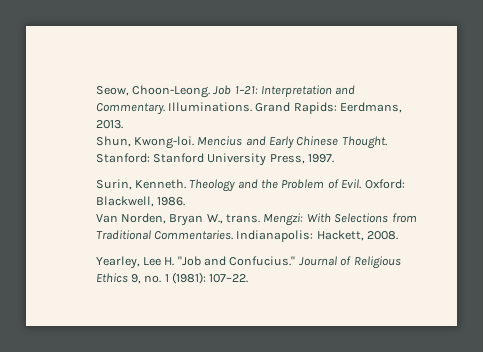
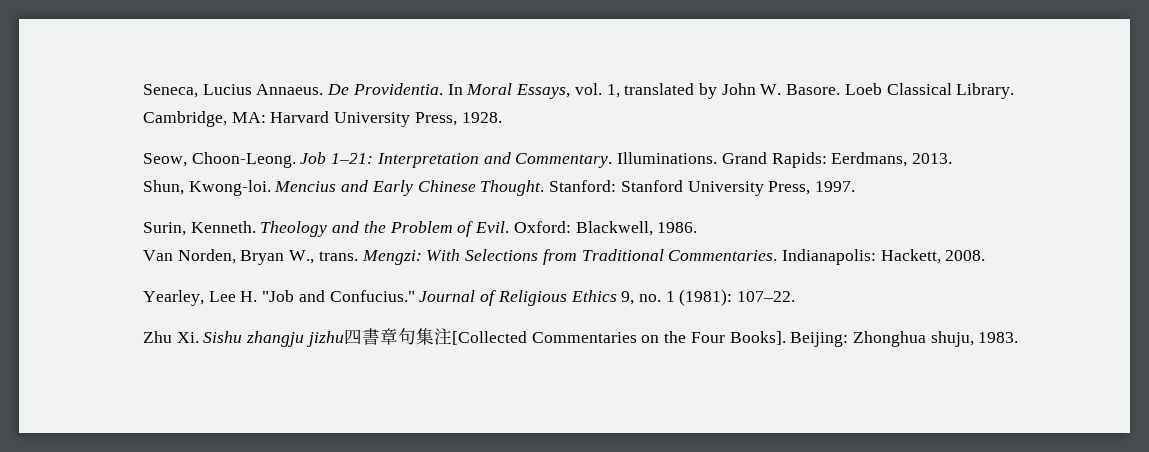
(95, 91) none -> [142,83,1015,99] [142,111,502,127] Seneca, Lucius Annaeus. De Providentia. In Moral Essays, vol. 1, translated by John W. Basore. Loeb Classical Library. Cambridge, MA: Harvard University Press, 1928. //
(249, 278) none -> [142,328,1019,347] // Zhu Xi. Sishu zhangju jizhu四書章句集注[Collected Commentaries on the Four Books]. Beijing: Zhonghua shuju, 1983.

